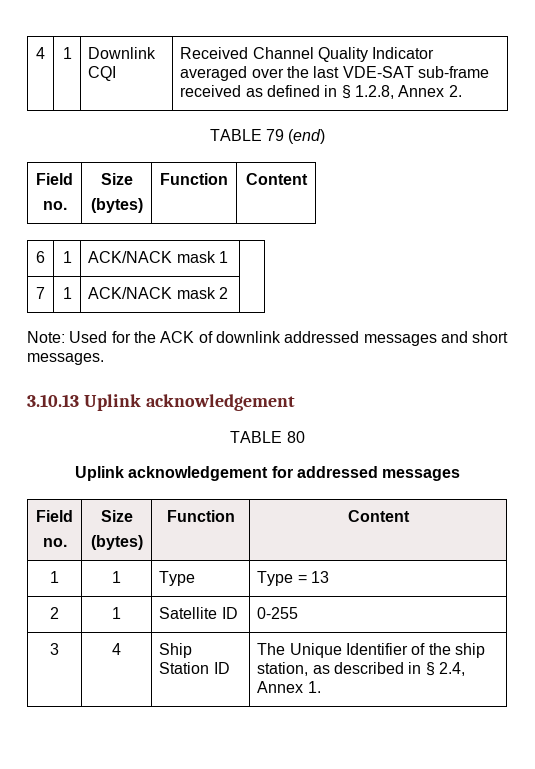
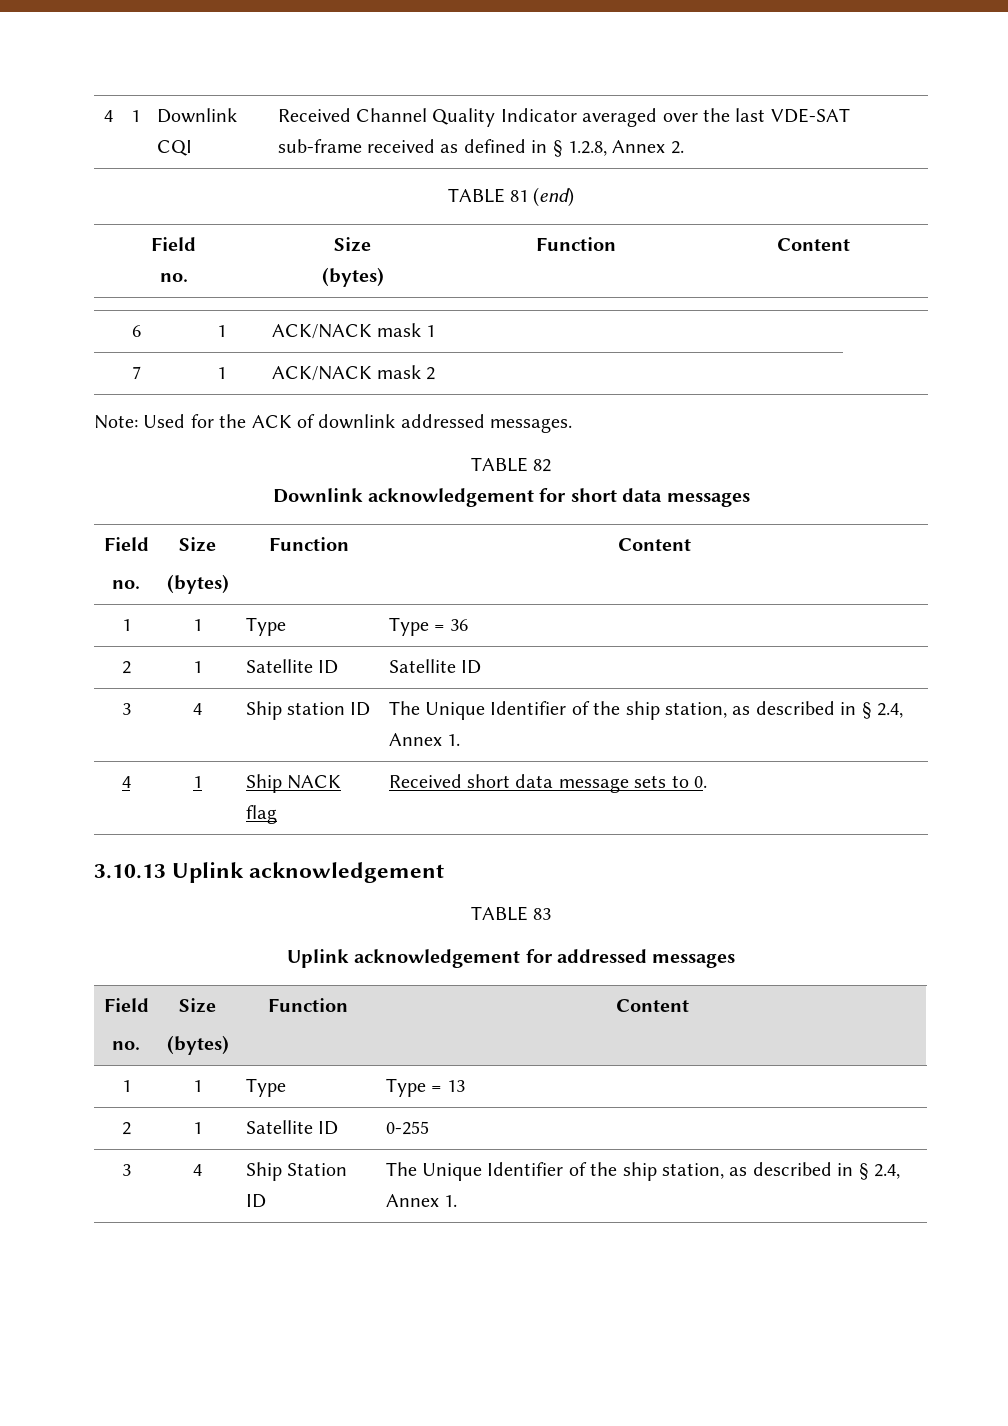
[266,129,284,141] 79 -> [510,190,528,202] 81
[363,331,509,346] [27,353,104,365] messages and short messages. -> [490,418,573,433] [470,457,552,472] [272,488,750,507] [103,537,149,551] [112,580,140,589] [179,537,216,552] [166,574,229,594] [269,537,349,551] [617,538,691,551] [121,619,131,631] [193,619,202,631] [245,617,286,636] [388,617,469,636] [121,661,131,674] [193,661,202,673] [245,659,339,674] [388,659,482,674] [121,703,131,715] [193,703,202,715] [245,701,371,720] [388,701,904,720] [388,733,461,746] [121,776,131,788] [193,776,202,788] [245,774,342,793] [245,805,277,824] [388,774,708,793] messages. // TABLE 82 // Downlink acknowledgement for short data messages // Field // no. | Size // (bytes) | Function | Content // 1 | 1 | Type | Type = 36 // 2 | 1 | Satellite ID | Satellite ID // 3 | 4 | Ship station ID | The Unique Identifier of the ship station, as described in § 2.4, Annex 1. // 4 | 1 | Ship NACK flag | Received short data message sets to 0.
[286,431,305,443] 80 -> [533,908,552,920] 83

